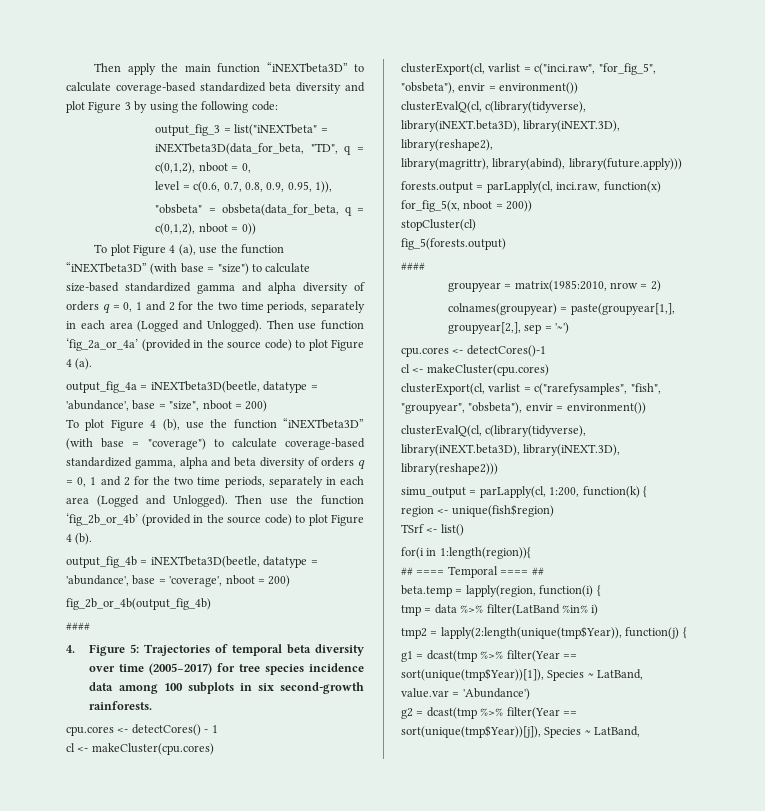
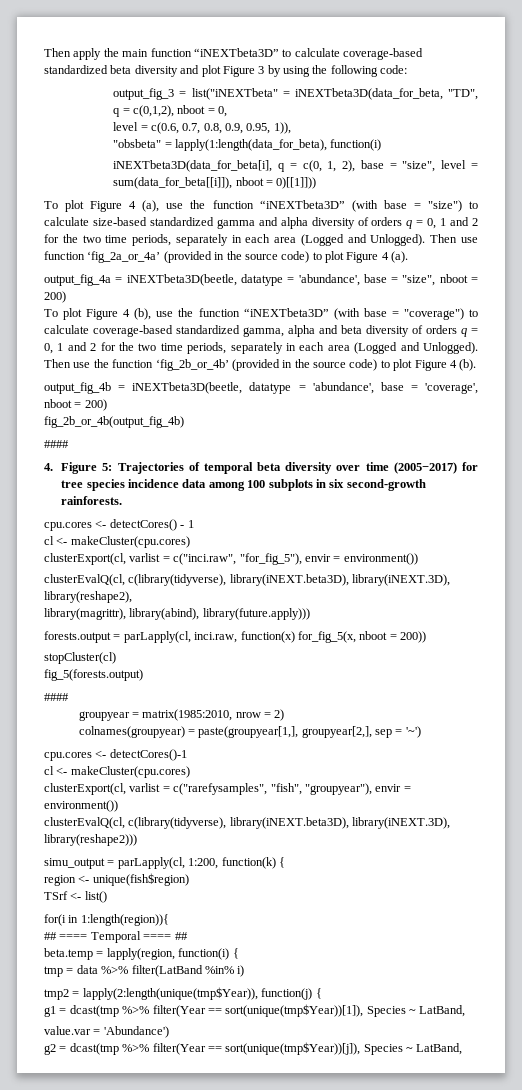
[221,204,364,216] [155,223,256,235] obsbeta(data_for_beta, q = c(0,1,2), nboot = 0)) -> [174,139,382,151] [113,160,479,172] [113,177,317,189] lapply(1:length(data_for_beta), function(i) // iNEXTbeta3D(data_for_beta[i], q = c(0, 1, 2), base = "size", level = sum(data_for_beta[[i]]), nboot = 0)[[1]]))
[598,63,656,75] [401,82,455,94] "for_fig_5", "obsbeta"), -> [239,553,302,565] "for_fig_5"),
[401,402,523,414] "groupyear", "obsbeta"), -> [304,783,372,795] "groupyear"),

